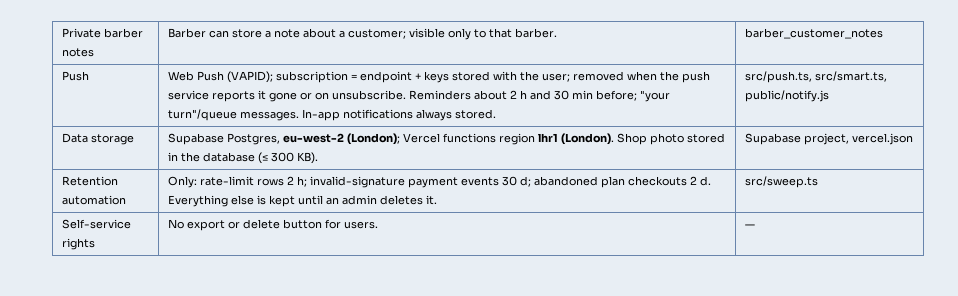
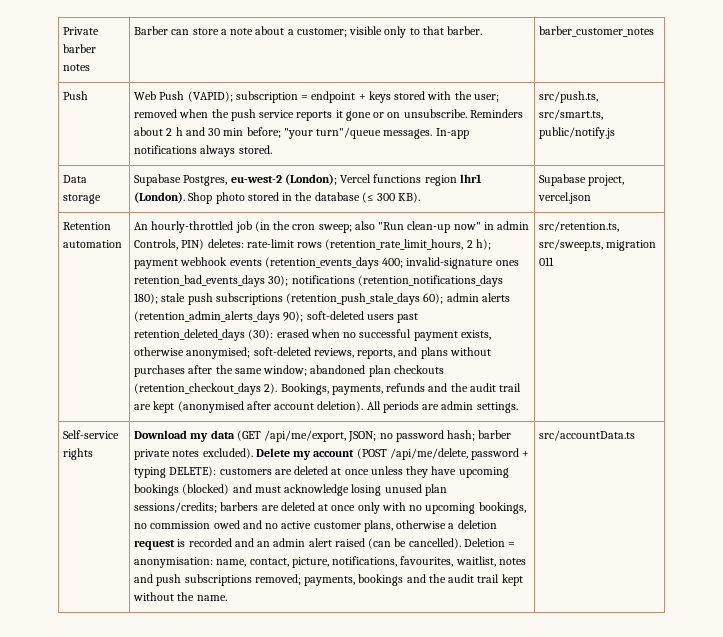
[167,176,711,188] [167,195,437,207] [744,176,818,188] [61,219,131,229] [61,238,95,250] [167,219,378,231] [744,224,755,228] Only: rate-limit rows 2 h; invalid-signature payment events 30 d; abandoned plan checkouts 2 d. Everything else is kept until an admin deletes it. | src/sweep.ts // Self-service rights | No export or delete button for users. | — -> [134,221,530,233] [134,239,491,250] [134,257,519,269] [134,275,503,287] [134,293,510,305] [134,311,419,323] [134,329,491,341] [134,347,491,359] [134,365,444,377] [134,383,522,395] [134,401,518,413] [539,221,620,232] [539,239,657,251] [539,257,555,266] [63,430,120,439] [63,448,94,460] [134,430,512,442] [134,448,530,460] [134,466,509,478] [134,484,447,496] [134,502,526,514] [134,520,497,532] [134,538,516,550] [134,556,526,568] [134,574,523,586] [133,592,227,601] [539,430,636,441] An hourly-throttled job (in the cron sweep; also "Run clean-up now" in admin Controls, PIN) deletes: rate-limit rows (retention_rate_limit_hours, 2 h); payment webhook events (retention_events_days 400; invalid-signature ones retention_bad_events_days 30); notifications (retention_notifications_days 180); stale push subscriptions (retention_push_stale_days 60); admin alerts (retention_admin_alerts_days 90); soft-deleted users past retention_deleted_days (30): erased when no successful payment exists, otherwise anonymised; soft-deleted reviews, reports, and plans without purchases after the same window; abandoned plan checkouts (retention_checkout_days 2). Bookings, payments, refunds and the audit trail are kept (anonymised after account deletion). All periods are admin settings. | src/retention.ts, src/sweep.ts, migration 011 // Self-service rights | Download my data (GET /api/me/export, JSON; no password hash; barber private notes excluded). Delete my account (POST /api/me/delete, password + typing DELETE): customers are deleted at once unless they have upcoming bookings (blocked) and must acknowledge losing unused plan sessions/credits; barbers are deleted at once only with no upcoming bookings, no commission owed and no active customer plans, otherwise a deletion request is recorded and an admin alert raised (can be cancelled). Deletion = anonymisation: name, contact, picture, notifications, favourites, waitlist, notes and push subscriptions removed; payments, bookings and the audit trail kept without the name. | src/accountData.ts

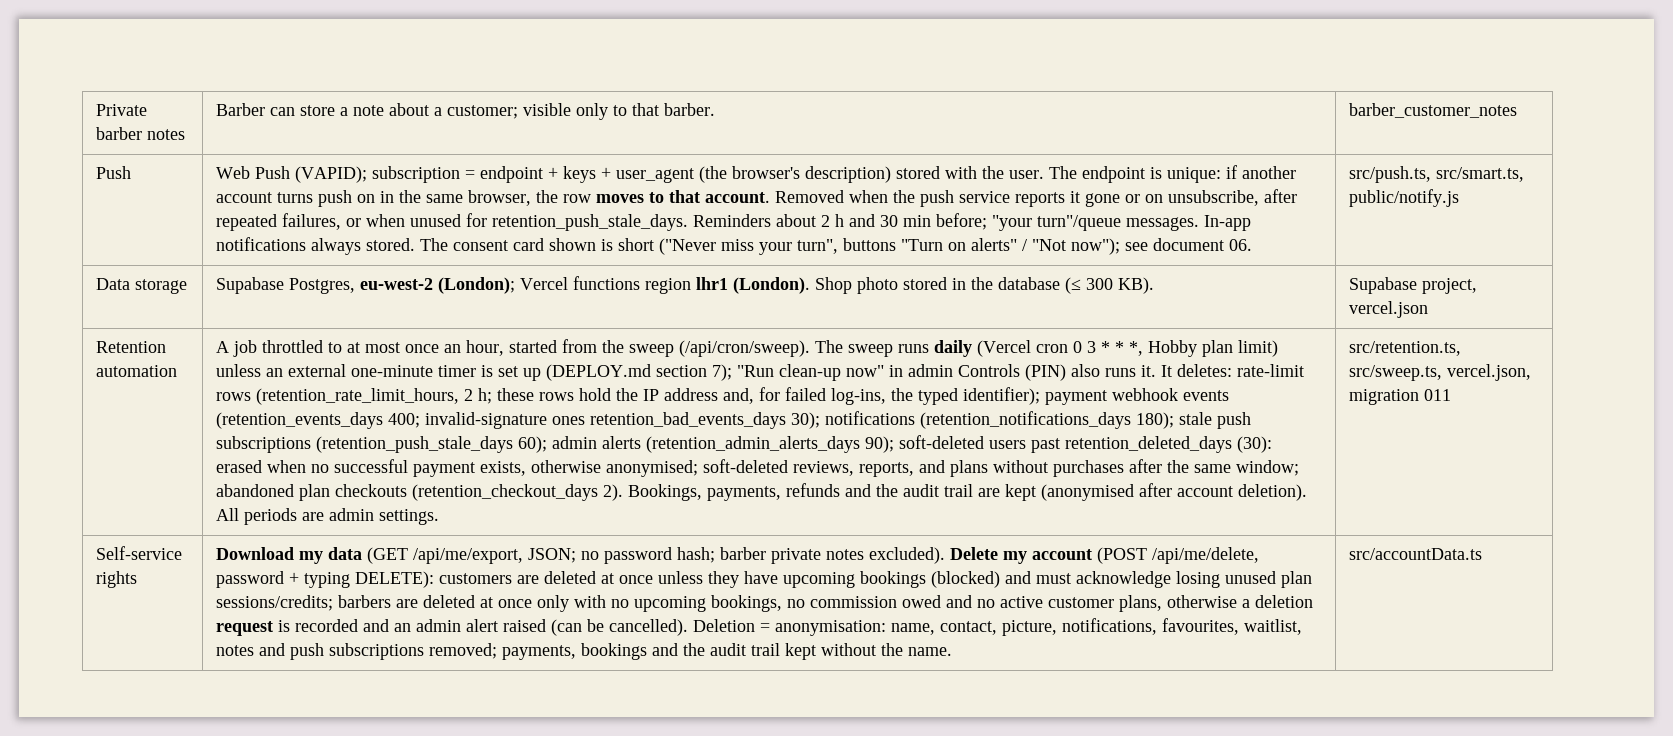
[394,91,499,102] [134,109,178,118] stored with the user; removed -> [600,165,1296,183] [215,190,844,207] + user_agent (the browser's description) stored with the user. The endpoint is unique: if another account turns push on in the same browser, the row moves to that account. Removed
[403,109,467,118] unsubscribe. -> [1167,189,1297,206] [215,213,688,231] unsubscribe, after repeated failures, or when unused for retention_push_stale_days.
(272, 149) none -> [419,238,1252,255] The consent card shown is short ("Never miss your turn", buttons "Turn on alerts" / "Not now"); see document 06.
[134,221,375,233] An hourly-throttled job (in the cron sweep; also -> [215,339,1278,357] [215,364,732,381] A job throttled to at most once an hour, started from the sweep (/api/cron/sweep). The sweep runs daily (Vercel cron 0 3 * * *, Hobby plan limit) unless an external one-minute timer is set up (DEPLOY.md section 7);
[134,239,205,250] Controls, PIN) -> [957,364,1172,381] Controls (PIN) also runs it. It
[475,239,491,250] h); -> [477,387,1040,405] h; these rows hold the IP address and, for failed log-ins, the typed identifier);
(604, 245) none -> [1446,364,1531,381] vercel.json,

